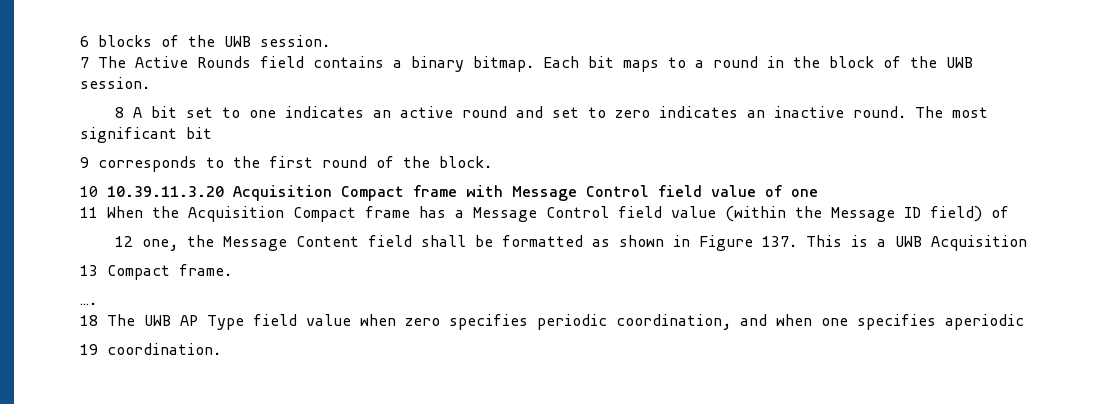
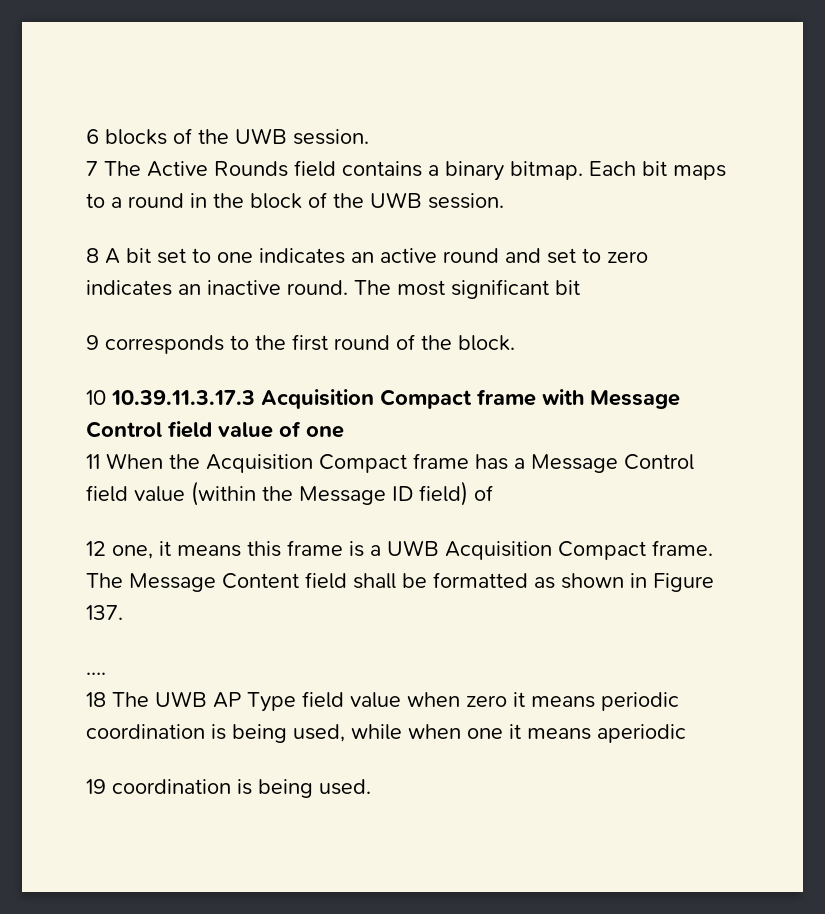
[107,186,224,197] 10.39.11.3.20 -> [111,390,255,405] 10.39.11.3.17.3
[186,235,214,247] the -> [159,540,713,560] [86,573,123,588] it means this frame is a UWB Acquisition Compact frame. The
[805,235,1027,251] [80,264,232,280] This is a UWB Acquisition // 13 Compact frame. -> (123, 612) none
[449,314,1024,330] [80,343,221,355] specifies periodic coordination, and when one specifies aperiodic // 19 coordination. -> [513,692,679,711] [86,724,686,743] [86,779,371,798] it means periodic coordination is being used, while when one it means aperiodic // 19 coordination is being used.

